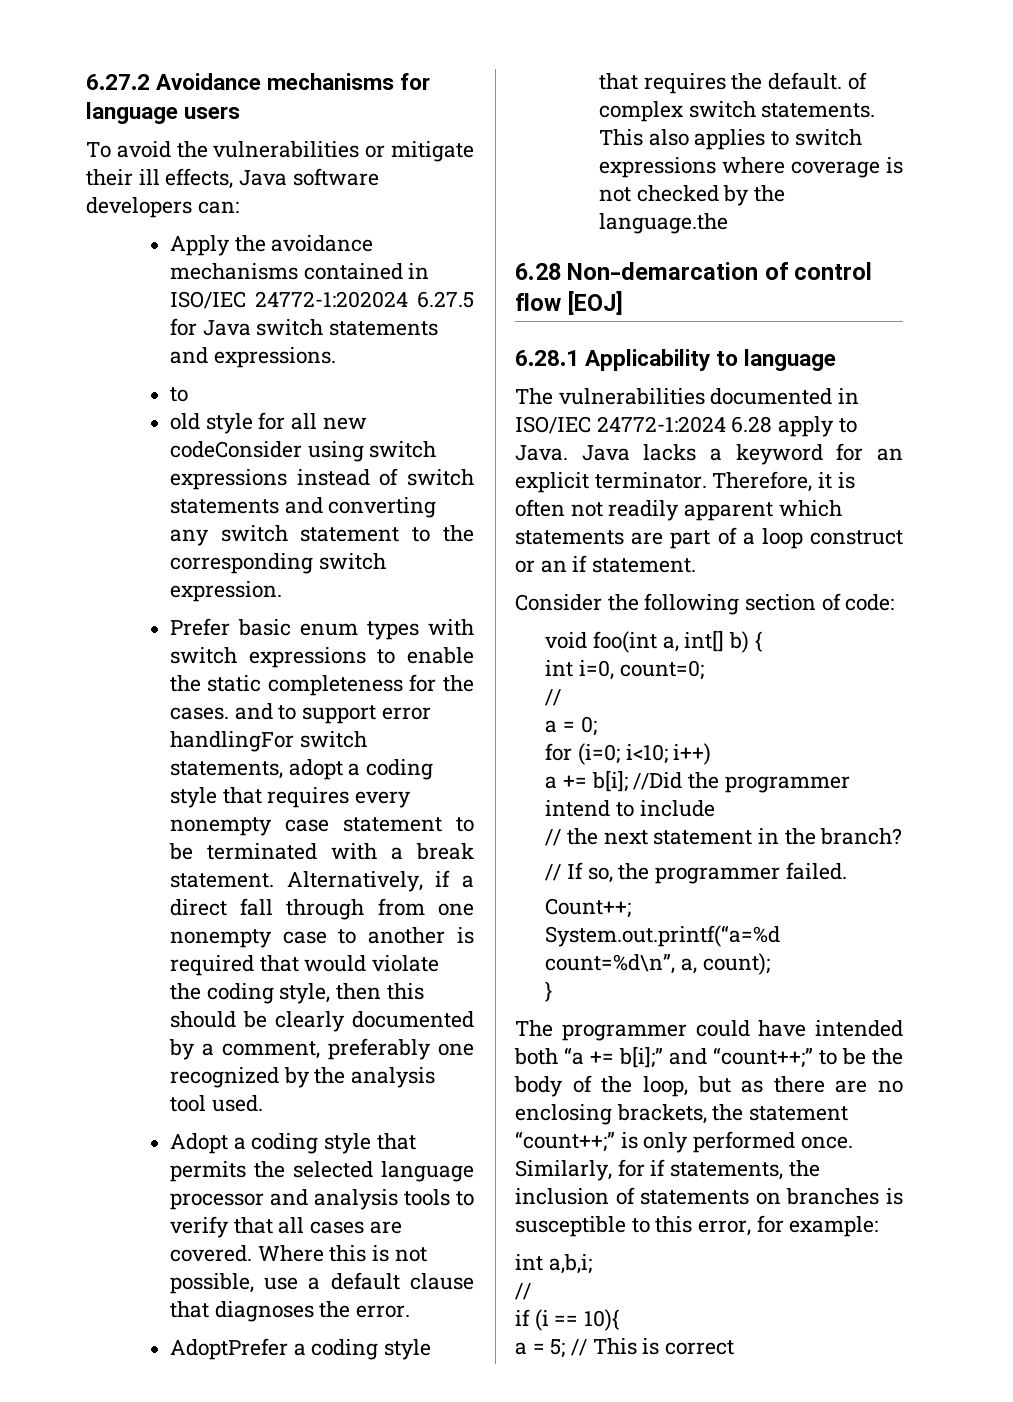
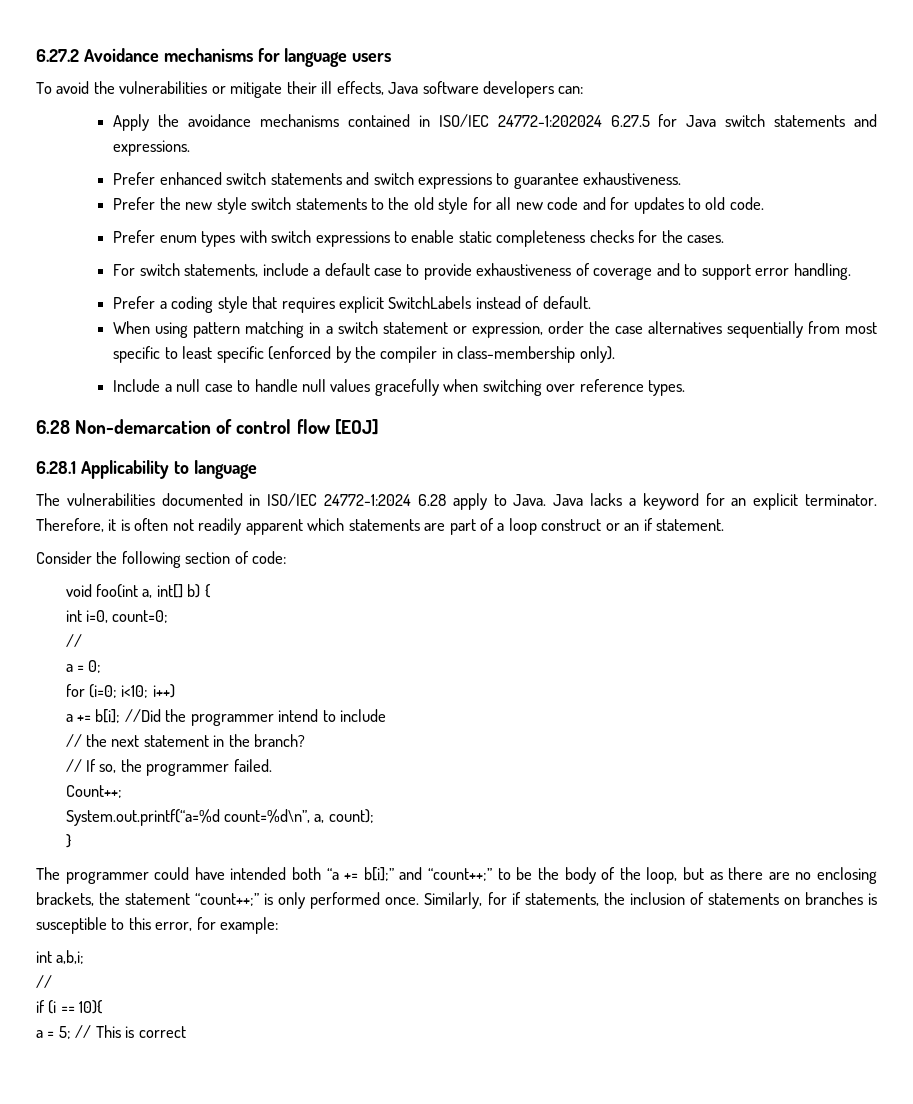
[169,387,188,402] to // -> [113,172,682,189] [113,197,410,214] Prefer enhanced switch statements and switch expressions to guarantee exhaustiveness. // Prefer the new style switch statements to the
[169,441,437,462] [169,468,474,490] [169,497,437,518] [169,525,474,546] [169,553,386,574] [169,581,282,602] [169,618,291,636] codeConsider using switch expressions instead of switch statements and converting any switch statement to the corresponding switch expression. // Prefer basic -> [547,197,764,214] [113,230,156,243] code and for updates to old code. // Prefer
[169,675,201,692] the -> (455, 236) none
(403, 685) none -> [589,230,634,243] checks
[234,703,431,724] [169,731,367,752] [169,759,433,780] [169,787,411,808] [169,817,474,836] [168,843,474,860] [169,870,474,892] [169,898,474,920] [169,927,474,948] [169,955,439,976] [169,983,424,1004] [169,1011,474,1032] [168,1038,474,1060] [169,1067,435,1088] [169,1095,263,1112] [169,1133,416,1154] [169,1161,474,1182] [169,1189,474,1210] [169,1216,402,1238] [169,1245,427,1262] [169,1272,474,1294] [169,1301,410,1322] [169,1338,431,1360] [598,72,867,94] [598,101,876,122] [598,129,862,150] [598,157,903,178] [598,185,785,206] [598,213,728,234] and to support error handlingFor switch statements, adopt a coding style that requires every nonempty case statement to be terminated with a break statement. Alternatively, if a direct fall through from one nonempty case to another is required that would violate the coding style, then this should be clearly documented by a comment, preferably one recognized by the analysis tool used. // Adopt a coding style that permits the selected language processor and analysis tools to verify that all cases are covered. Where this is not possible, use a default clause that diagnoses the error. // AdoptPrefer a coding style that requires the default. of complex switch statements. This also applies to switch expressions where coverage is not checked by the language.the -> [113,263,851,280] [113,296,591,313] [113,321,878,338] [113,346,615,363] [113,379,686,396] // For switch statements, include a default case to provide exhaustiveness of coverage and to support error handling. // Prefer a coding style that requires explicit SwitchLabels instead of default. // When using pattern matching in a switch statement or expression, order the case alternatives sequentially from most specific to least specific (enforced by the compiler in class-membership only). // Include a null case to handle null values gracefully when switching over reference types.

